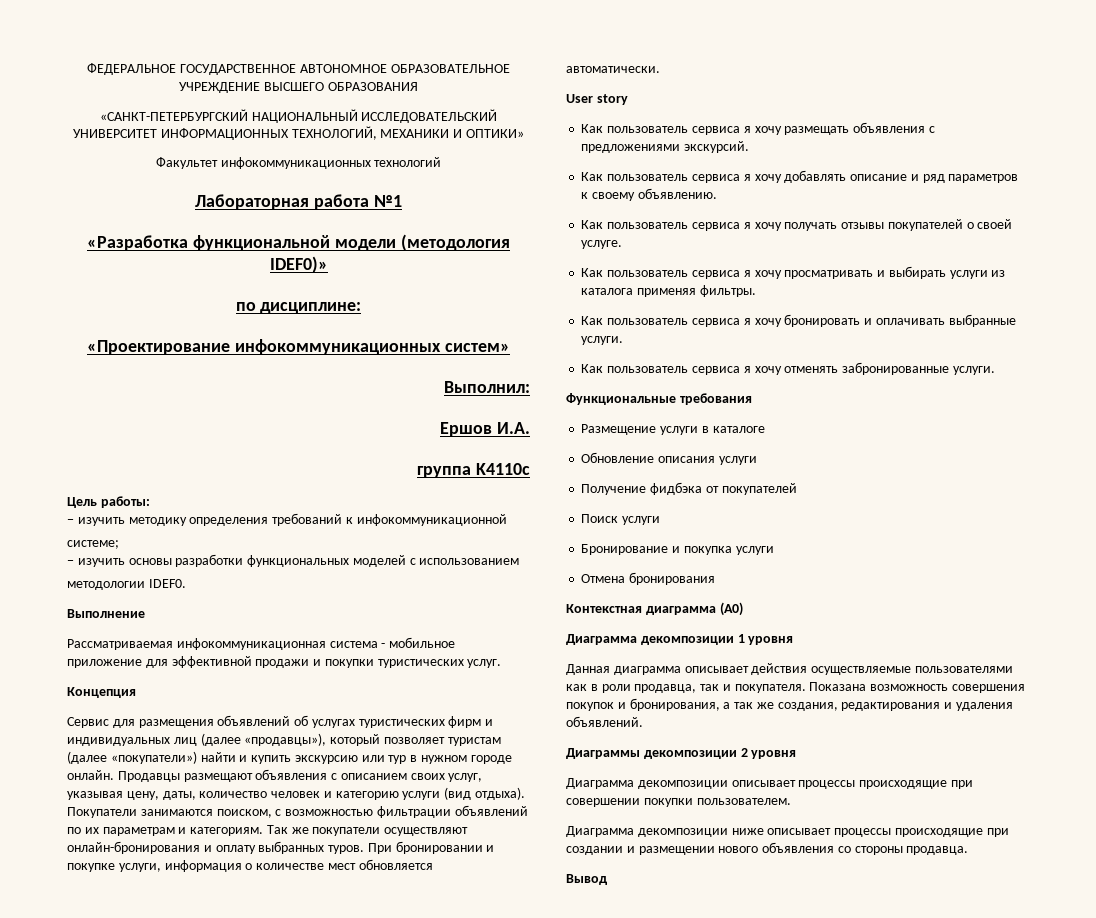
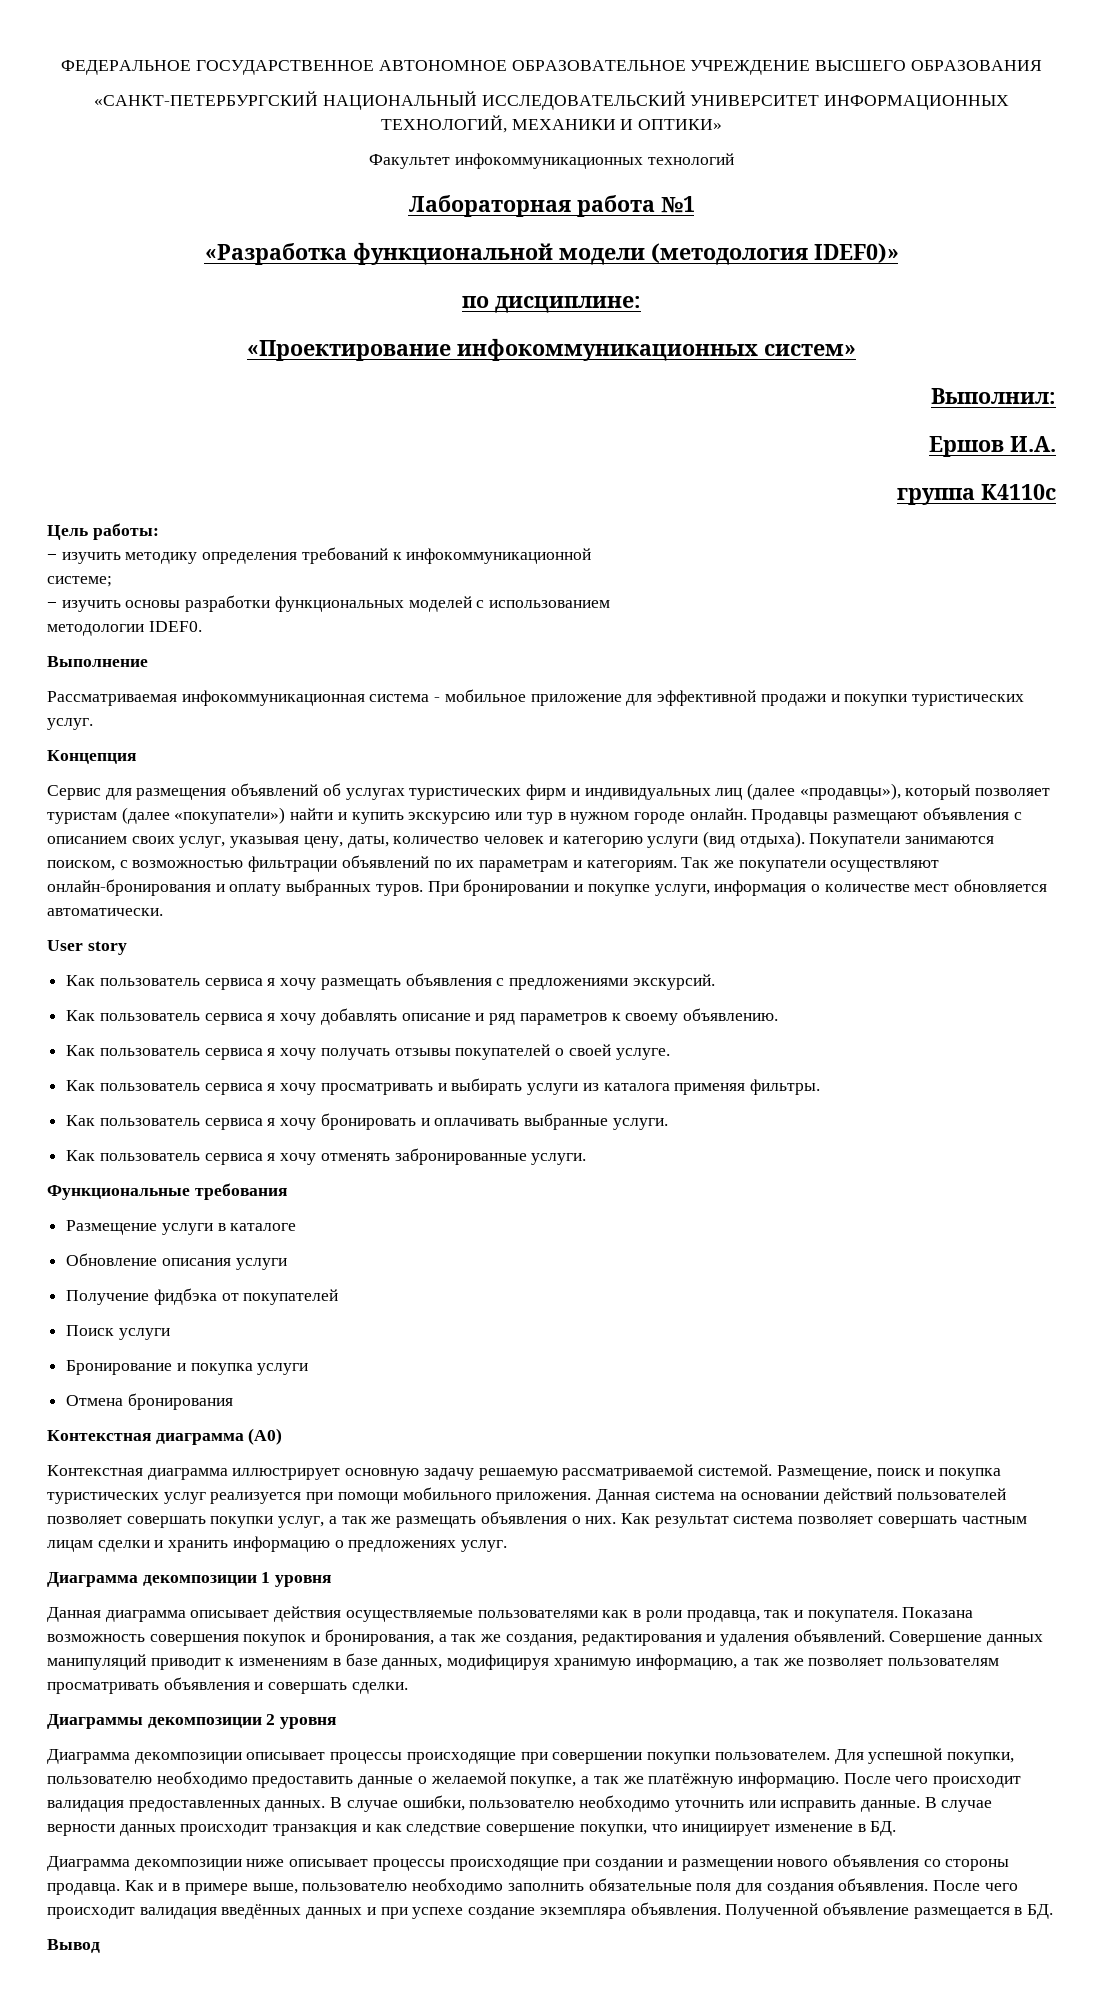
(743, 609) none -> [47,1464,1001,1480] [47,1487,1006,1504] [47,1511,1027,1528] [47,1536,508,1552] // Контекстная диаграмма иллюстрирует основную задачу решаемую рассматриваемой системой. Размещение, поиск и покупка туристических услуг реализуется при помощи мобильного приложения. Данная система на основании действий пользователей позволяет совершать покупки услуг, а так же размещать объявления о них. Как результат система позволяет совершать частным лицам сделки и хранить информацию о предложениях услуг.
(643, 721) none -> [889,1631,1044,1646] [47,1653,1000,1670] [47,1677,408,1694] Совершение данных манипуляций приводит к изменениям в базе данных, модифицируя хранимую информацию, а так же позволяет пользователям просматривать объявления и совершать сделки.
(791, 801) none -> [834,1748,1014,1764] [47,1771,1022,1788] [47,1795,993,1812] [47,1821,897,1836] Для успешной покупки, пользователю необходимо предоставить данные о желаемой покупке, а так же платёжную информацию. После чего происходит валидация предоставленных данных. В случае ошибки, пользователю необходимо уточнить или исправить данные. В случае верности данных происходит транзакция и как следствие совершение покупки, что инициирует изменение в БД.
(969, 850) none -> [124,1878,1018,1895] [47,1902,1054,1919] Как и в примере выше, пользователю необходимо заполнить обязательные поля для создания объявления. После чего происходит валидация введённых данных и при успехе создание экземпляра объявления. Полученной объявление размещается в БД.

